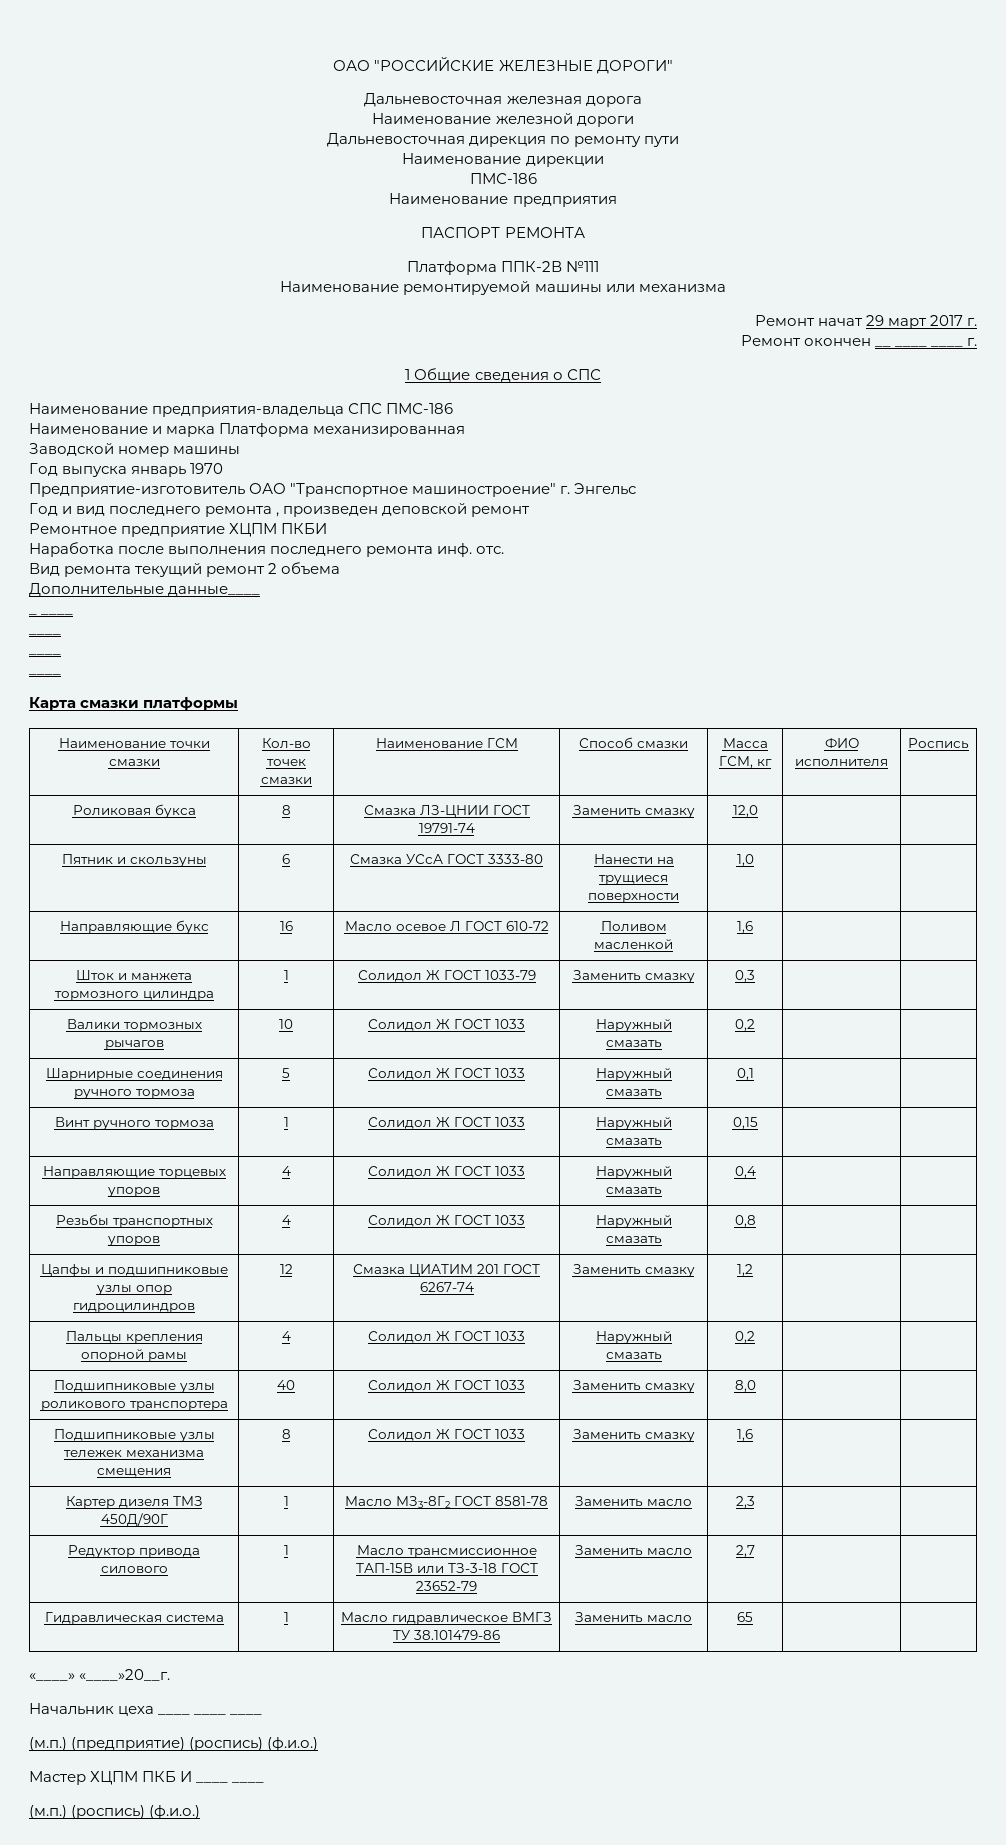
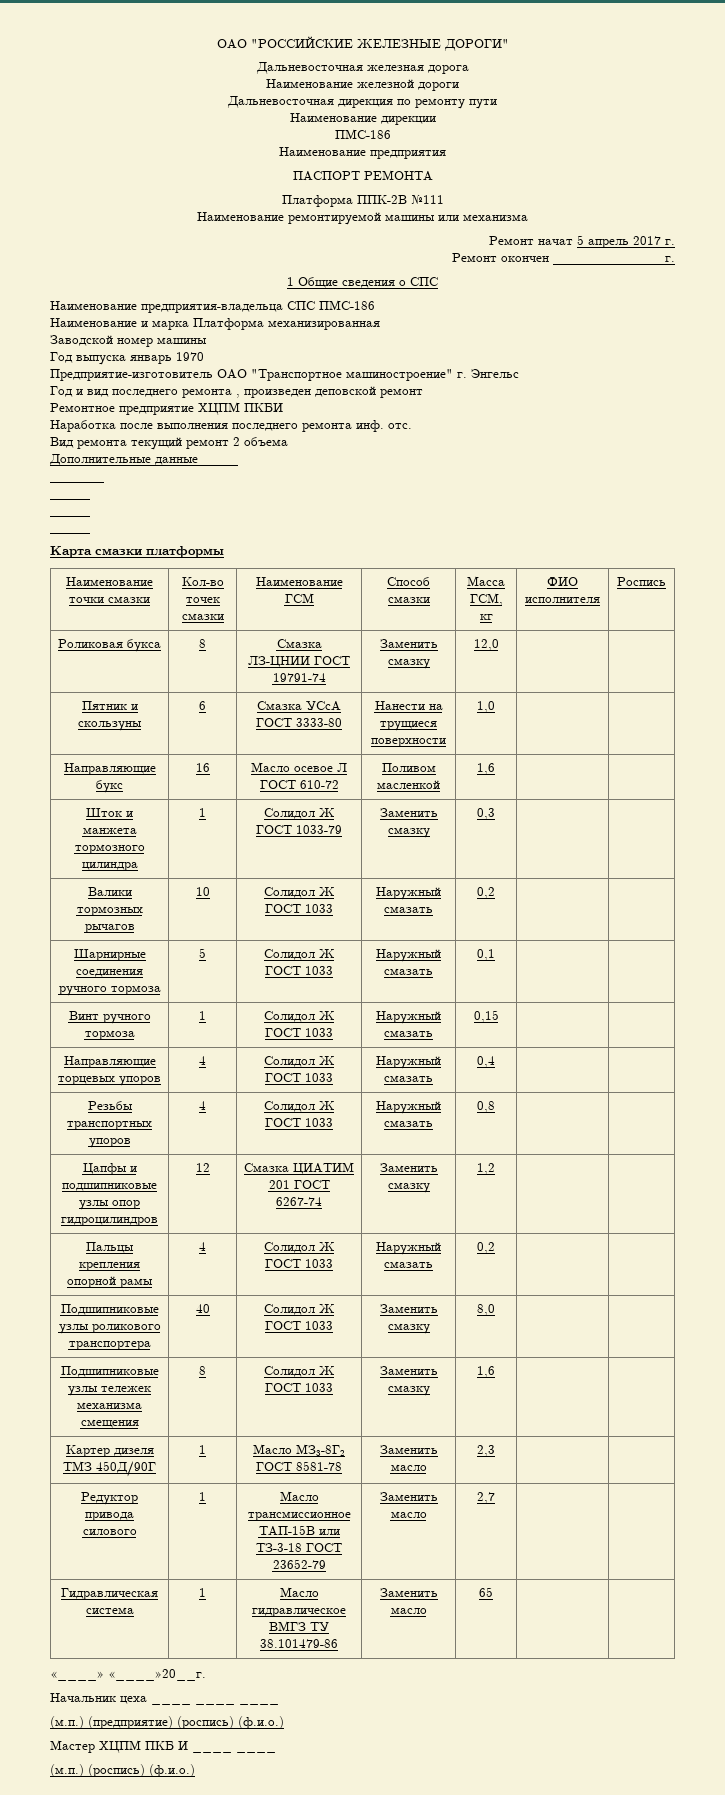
[865,315,927,329] 29 март -> [577,235,629,248] 5 апрель

